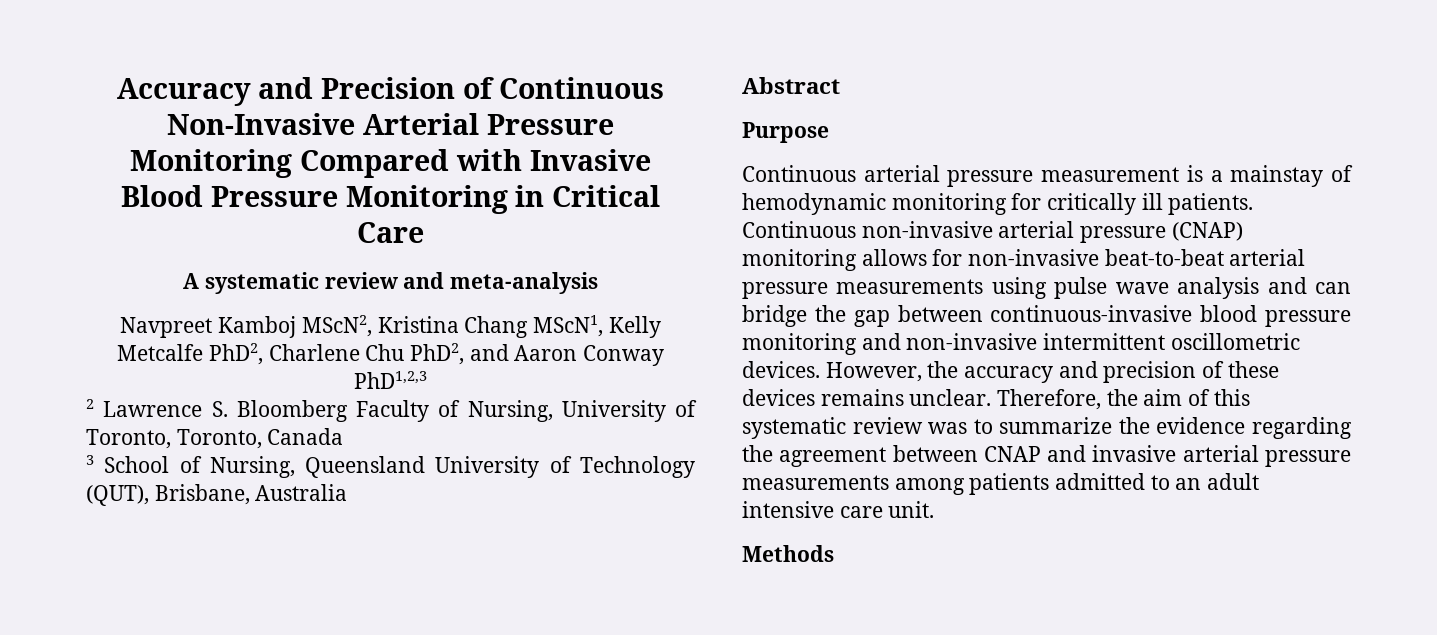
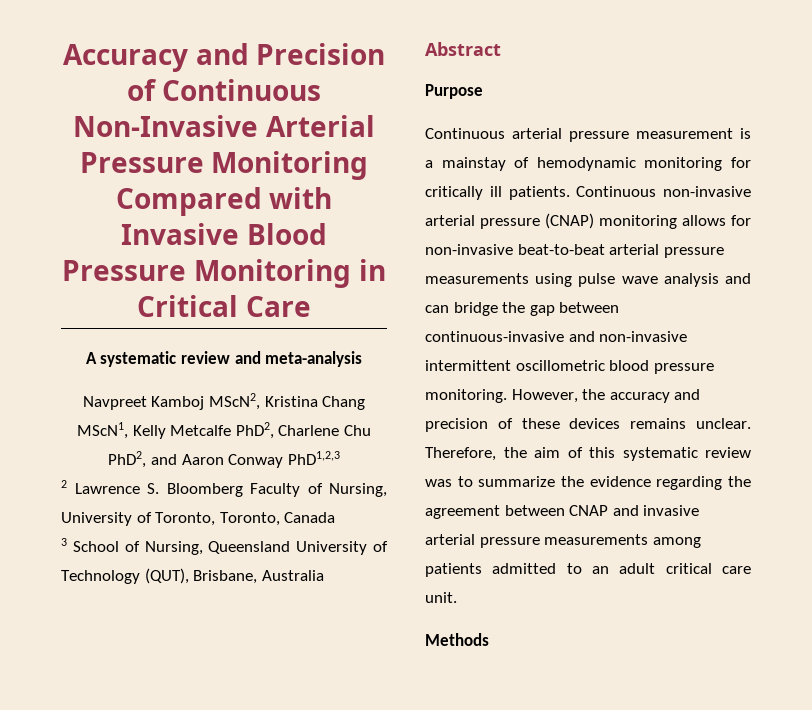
[1200,305,1351,327] [742,333,857,355] blood pressure monitoring -> (564, 336) none
[742,361,820,378] devices. -> [609,360,714,374] [425,389,507,403] blood pressure monitoring.
[742,501,834,518] intensive -> [665,563,712,574] critical

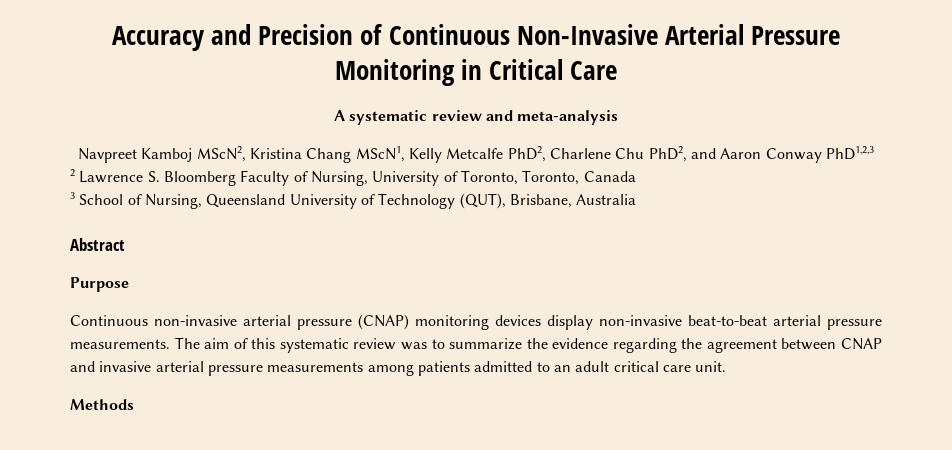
[115,187,333,216] [121,223,327,245] [62,259,351,288] Compared with Invasive Blood Pressure Monitoring -> (455, 72) none
[512,128,751,142] [425,157,751,171] [425,186,657,200] arterial pressure measurement is a mainstay of hemodynamic monitoring for critically ill patients. Continuous -> (148, 320) none
[682,215,751,226] allows for -> [495,315,593,330] devices display
[425,273,751,287] [425,302,620,316] [425,331,688,342] [425,360,714,374] [425,389,701,403] [425,418,751,432] [425,447,527,461] measurements using pulse wave analysis and can bridge the gap between continuous-invasive and non-invasive intermittent oscillometric blood pressure monitoring. However, the accuracy and precision of these devices remains unclear. Therefore, the -> [70,337,200,349] measurements. The

